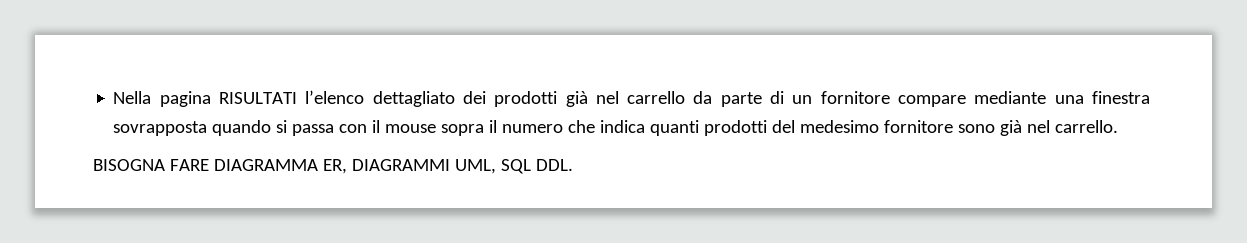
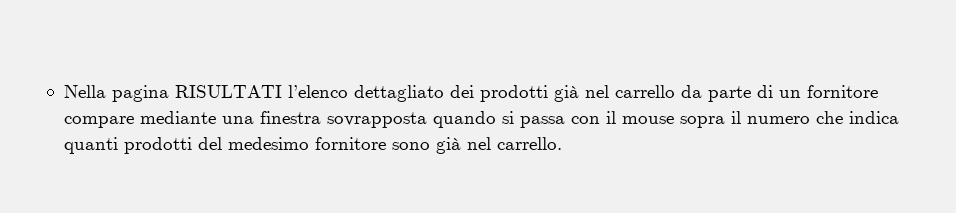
[93,159,573,174] // BISOGNA FARE DIAGRAMMA ER, DIAGRAMMI UML, SQL DDL. -> (562, 143) none

